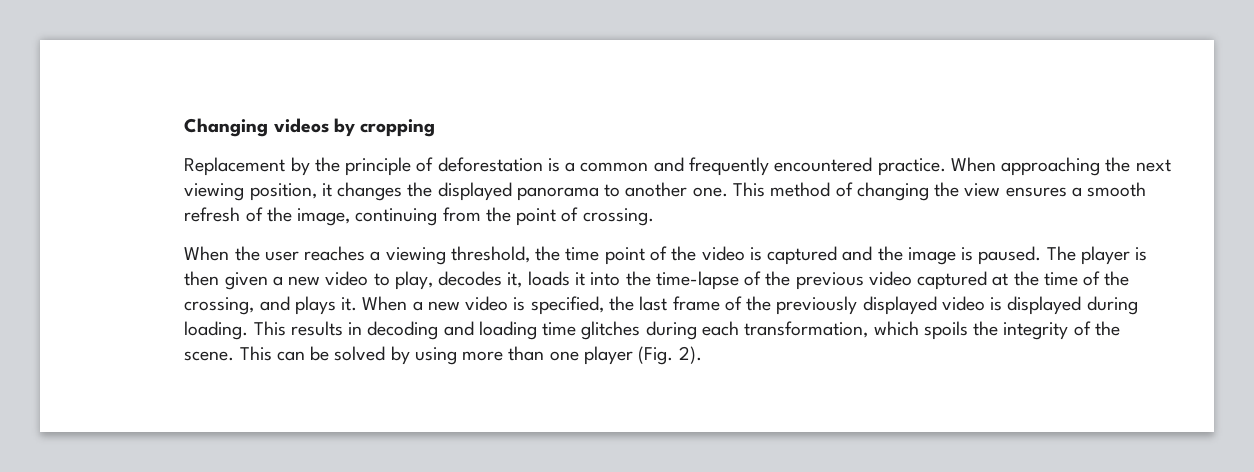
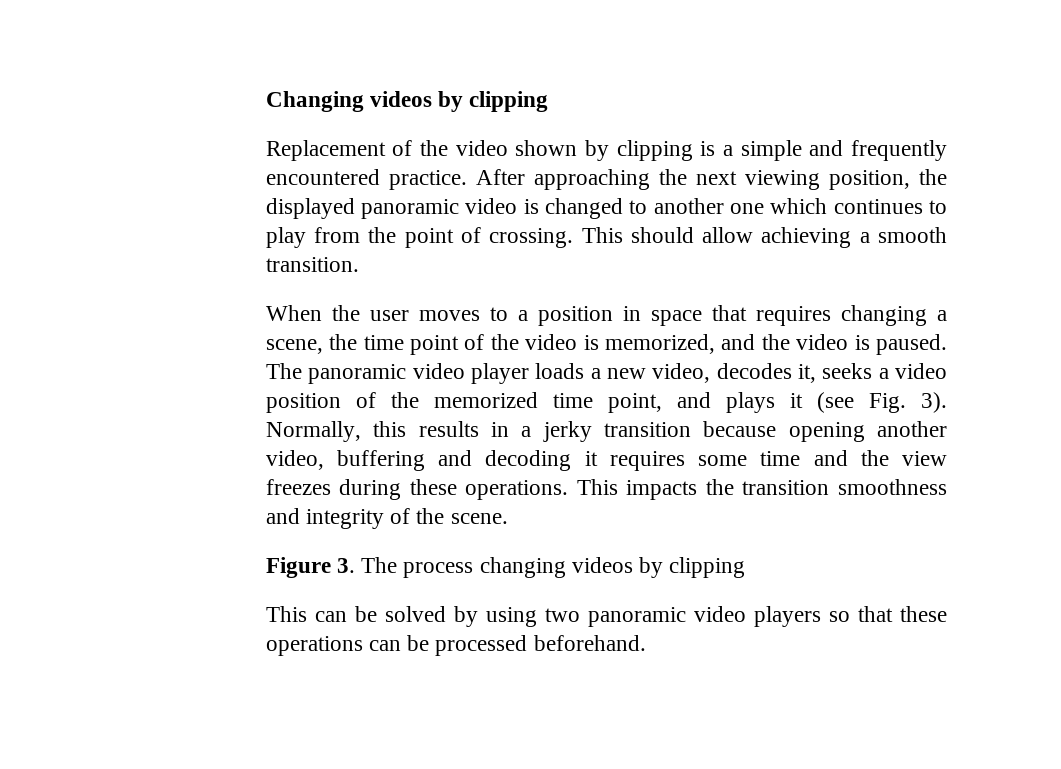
[360,119,436,137] cropping -> [469,91,549,112] clipping
[290,157,543,176] by the principle of deforestation -> [392,140,693,161] of the video shown by clipping
[580,162,649,172] common -> [740,140,802,161] simple
[950,157,996,172] When -> [475,169,525,185] After
[321,182,1147,201] [184,207,438,226] it changes the displayed panorama to another one. This method of changing the view ensures a smooth refresh of the image, continuing -> [918,169,947,185] [265,198,947,219] [265,227,306,248] the displayed panoramic video is changed to another one which continues to play
[184,246,530,265] // When the user reaches a viewing threshold, -> [581,227,947,248] [265,257,359,272] [265,305,948,326] [265,339,323,354] This should allow achieving a smooth transition. // When the user moves to a position in space that requires changing a scene,
[767,246,956,265] captured and the image -> [605,334,849,354] memorized, and the video
[1080,246,1148,265] [184,271,1130,290] [184,296,1138,315] [184,321,1120,340] [184,351,235,361] player is then given a new video to play, decodes it, loads it into the time-lapse of the previous video captured at the time of the crossing, and plays it. When a new video is specified, the last frame of the previously displayed video is displayed during loading. This results in decoding and loading time glitches during each transformation, which spoils the integrity of the scene. -> [308,363,947,384] [265,392,947,413] [265,421,947,442] [265,450,947,471] [265,479,947,500] [265,508,508,529] [265,557,746,578] panoramic video player loads a new video, decodes it, seeks a video position of the memorized time point, and plays it (see Fig. 3). Normally, this results in a jerky transition because opening another video, buffering and decoding it requires some time and the view freezes during these operations. This impacts the transition smoothness and integrity of the scene. // Figure 3. The process changing videos by clipping //
[462,346,702,365] more than one player (Fig. 2). -> [544,606,948,627] [265,635,646,656] two panoramic video players so that these operations can be processed beforehand.

